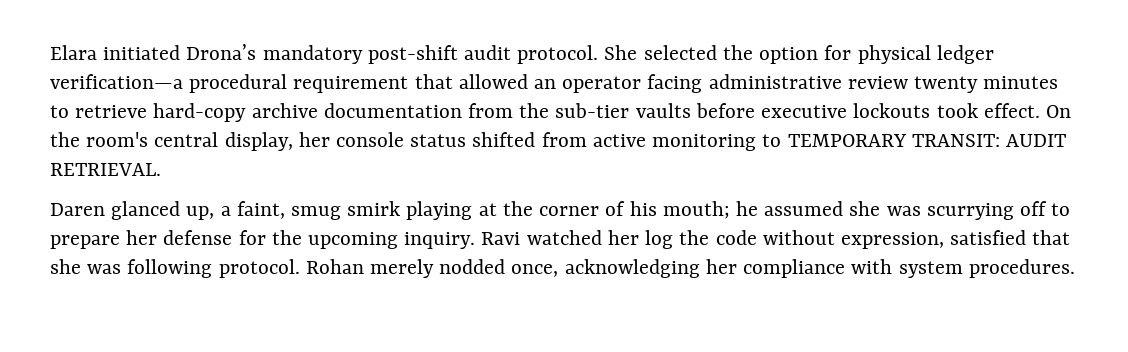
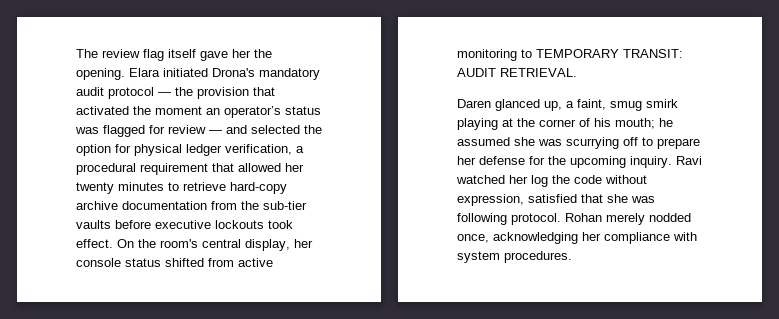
[50,44,638,64] Elara initiated Drona’s mandatory post-shift audit protocol. She -> [76,49,272,61] [76,68,320,80] [76,87,275,99] [76,106,321,118] [75,125,247,137] The review flag itself gave her the opening. Elara initiated Drona's mandatory audit protocol — the provision that activated the moment an operator’s status was flagged for review — and
[50,74,183,89] verification—a -> [225,144,304,155] verification, a
[534,74,908,93] an operator facing administrative review -> [285,163,304,172] her

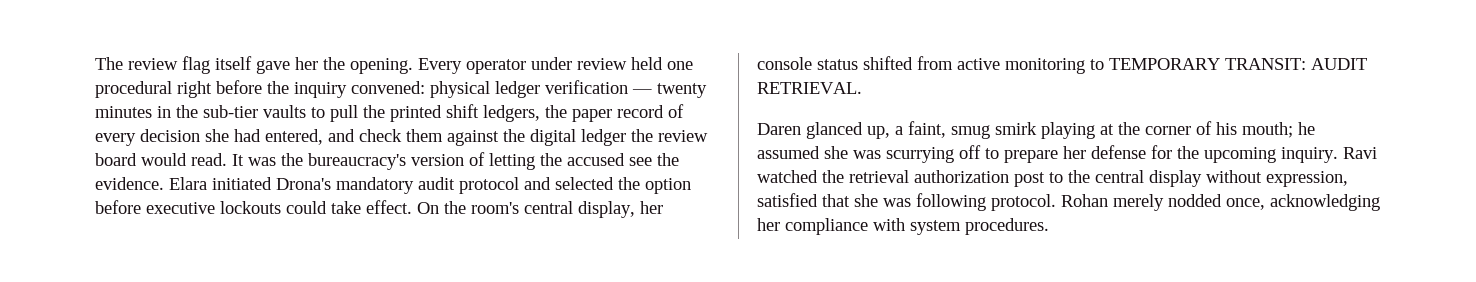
(125, 74) none -> [418,57,693,74] [95,80,707,98] [95,104,684,122] [95,129,708,146] [95,152,679,170] [95,177,164,190] Every operator under review held one procedural right before the inquiry convened: physical ledger verification — twenty minutes in the sub-tier vaults to pull the printed shift ledgers, the paper record of every decision she had entered, and check them against the digital ledger the review board would read. It was the bureaucracy's version of letting the accused see the evidence.
[158,87,275,99] [76,106,321,118] [75,125,322,137] [76,144,304,156] [76,163,304,175] [76,182,287,194] [76,201,307,210] [76,220,111,229] — the provision that activated the moment an operator’s status was flagged for review — and selected the option for physical ledger verification, a procedural requirement that allowed her twenty minutes to retrieve hard-copy archive documentation from the sub-tier vaults -> [524,177,691,194] and selected the option
[268,220,293,229] took -> [286,201,361,214] could take
[509,175,602,187] her log the code -> [822,170,1202,187] the retrieval authorization post to the central display

